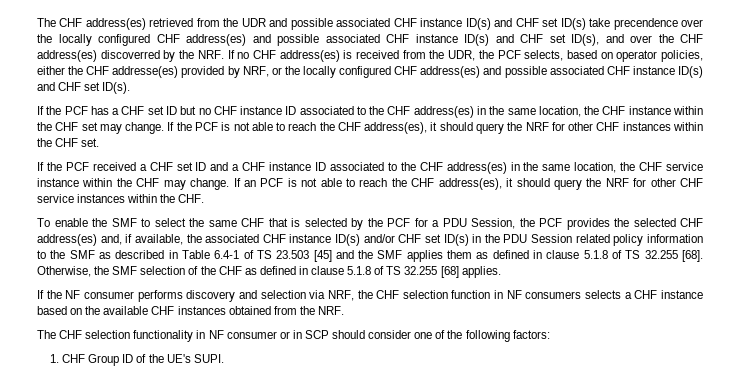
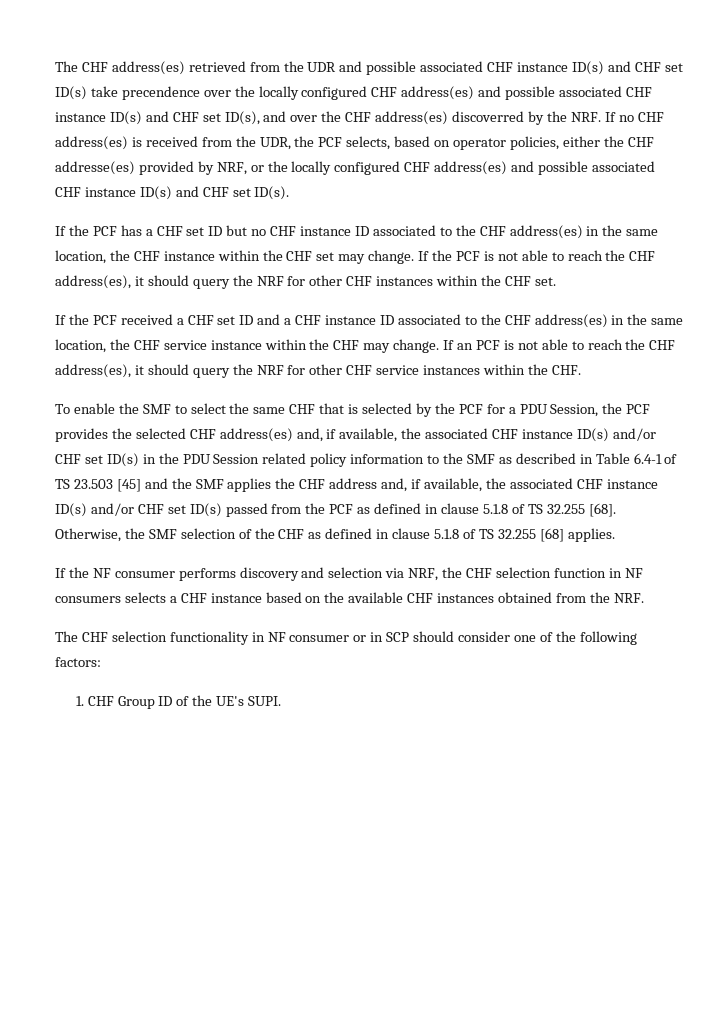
[447,250,473,259] them -> [275,478,658,492] [55,503,354,517] the CHF address and, if available, the associated CHF instance ID(s) and/or CHF set ID(s) passed from the PCF

